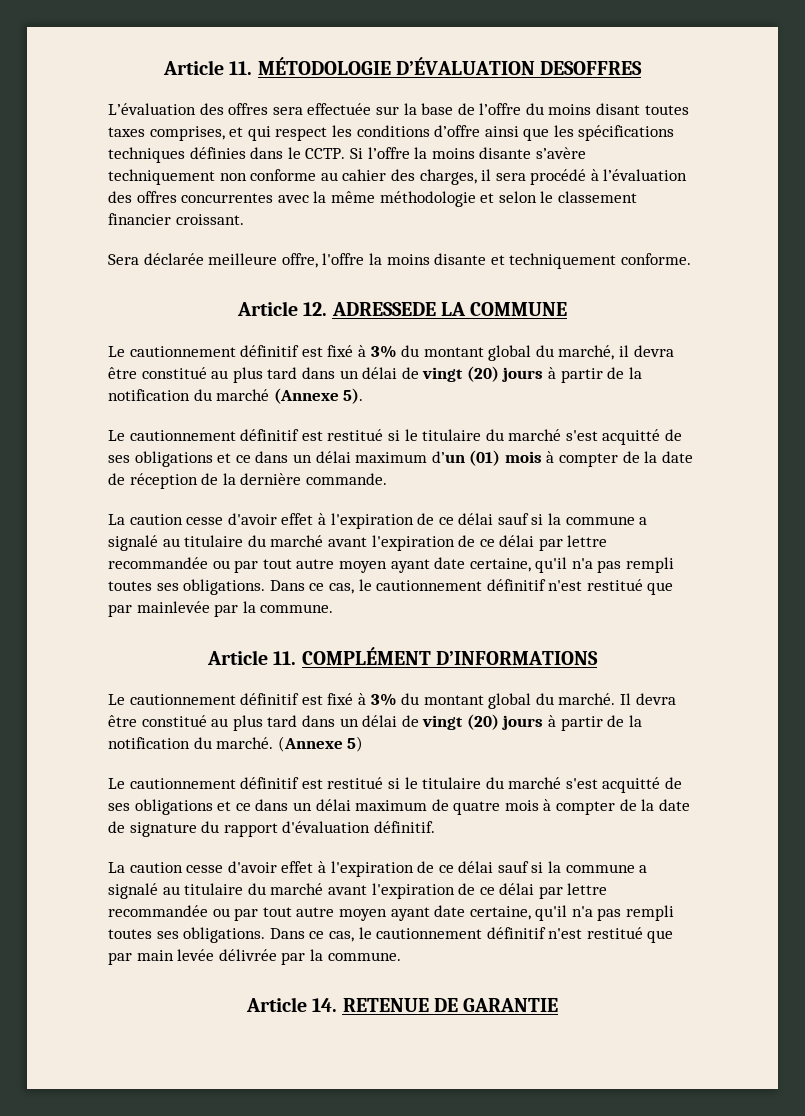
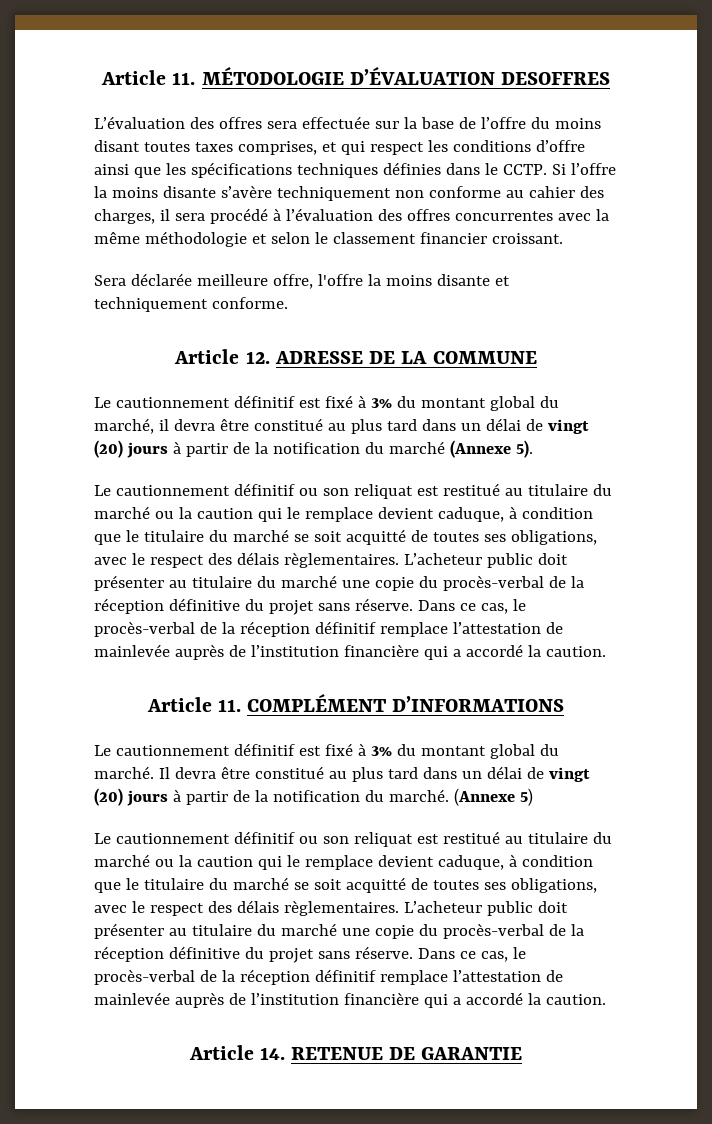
[331,302,436,316] ADRESSEDE -> [274,351,396,364] ADRESSE DE
[301,429,683,445] [108,450,693,467] [108,473,387,489] [108,513,648,529] [108,535,608,551] [108,557,675,573] [108,579,674,595] [108,601,334,617] est restitué si le titulaire du marché s'est acquitté de ses obligations et ce dans un délai maximum d’un (01) mois à compter de la date de réception de la dernière commande. // La caution cesse d'avoir effet à l'expiration de ce délai sauf si la commune a signalé au titulaire du marché avant l'expiration de ce délai par lettre recommandée ou par tout autre moyen ayant date certaine, qu'il n'a pas rempli toutes ses obligations. Dans ce cas, le cautionnement définitif n'est restitué que par mainlevée par la commune. -> [298,483,612,499] [94,506,593,522] [94,529,597,545] [94,552,568,568] [94,575,584,591] [94,598,526,615] [94,621,563,637] [94,644,606,660] ou son reliquat est restitué au titulaire du marché ou la caution qui le remplace devient caduque, à condition que le titulaire du marché se soit acquitté de toutes ses obligations, avec le respect des délais règlementaires. L’acheteur public doit présenter au titulaire du marché une copie du procès-verbal de la réception définitive du projet sans réserve. Dans ce cas, le procès-verbal de la réception définitif remplace l’attestation de mainlevée auprès de l’institution financière qui a accordé la caution.
[301,777,683,793] [108,799,690,815] [108,821,435,837] [108,861,648,877] [108,883,608,899] [108,905,675,921] [108,927,674,943] [108,949,401,965] est restitué si le titulaire du marché s'est acquitté de ses obligations et ce dans un délai maximum de quatre mois à compter de la date de signature du rapport d'évaluation définitif. // La caution cesse d'avoir effet à l'expiration de ce délai sauf si la commune a signalé au titulaire du marché avant l'expiration de ce délai par lettre recommandée ou par tout autre moyen ayant date certaine, qu'il n'a pas rempli toutes ses obligations. Dans ce cas, le cautionnement définitif n'est restitué que par main levée délivrée par la commune. -> [298,831,612,847] [94,854,593,870] [94,877,597,893] [94,900,568,916] [94,923,584,939] [94,946,526,963] [94,969,563,985] [94,992,606,1008] ou son reliquat est restitué au titulaire du marché ou la caution qui le remplace devient caduque, à condition que le titulaire du marché se soit acquitté de toutes ses obligations, avec le respect des délais règlementaires. L’acheteur public doit présenter au titulaire du marché une copie du procès-verbal de la réception définitive du projet sans réserve. Dans ce cas, le procès-verbal de la réception définitif remplace l’attestation de mainlevée auprès de l’institution financière qui a accordé la caution.

